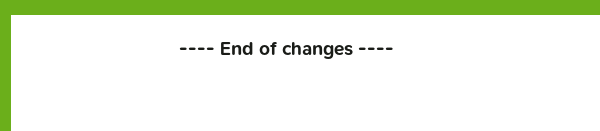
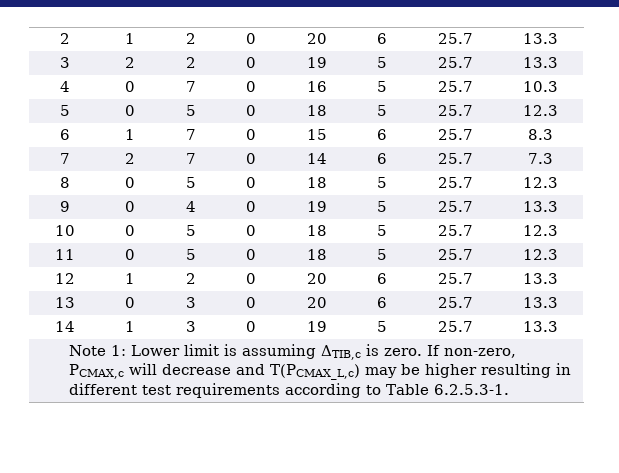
[178,41,395,59] ---- End of changes ---- -> [59,33,70,44] [125,33,135,44] [185,33,196,44] [246,33,256,44] [306,33,327,44] [377,33,387,44] [437,33,473,44] [523,33,558,44] [59,57,70,68] [125,57,135,68] [185,57,196,68] [246,57,256,68] [306,57,327,68] [377,57,387,68] [437,57,473,68] [523,57,558,68] [59,81,70,92] [125,81,135,92] [185,81,196,92] [246,81,256,92] [306,81,327,92] [377,81,387,92] [437,81,473,92] [523,81,558,92] [59,105,70,116] [125,105,135,116] [185,105,196,116] [246,105,256,116] [306,105,327,116] [377,105,387,116] [437,105,473,116] [523,105,558,116] [59,129,70,140] [125,129,135,140] [185,129,196,140] [246,129,256,140] [306,129,327,140] [377,129,387,140] [437,129,473,140] [528,129,553,140] [59,153,70,164] [125,153,135,164] [185,153,196,164] [246,153,256,164] [306,153,327,164] [377,153,387,164] [437,153,473,164] [528,153,553,164] [59,177,70,188] [125,177,135,188] [185,177,196,188] [246,177,256,188] [306,177,327,188] [377,177,387,188] [437,177,473,188] [523,177,558,188] [59,201,70,212] [125,201,135,212] [185,201,196,212] [246,201,256,212] [306,201,327,212] [377,201,387,212] [437,201,473,212] [523,201,558,212] [54,225,75,236] [125,225,135,236] [185,225,196,236] [246,225,256,236] [306,225,327,236] [377,225,387,236] [437,225,473,236] [523,225,558,236] [54,249,75,260] [125,249,135,260] [185,249,196,260] [246,249,256,260] [306,249,327,260] [377,249,387,260] [437,249,473,260] [523,249,558,260] [54,273,75,284] [125,273,135,284] [185,273,196,284] [246,273,256,284] [306,273,327,284] [377,273,387,284] [437,273,473,284] [523,273,558,284] [54,297,75,308] [125,297,135,308] [185,297,196,308] [246,297,256,308] [306,297,327,308] [377,297,387,308] [437,297,473,308] [523,297,558,308] [54,321,75,332] [125,321,135,332] [185,321,196,332] [246,321,256,332] [306,321,327,332] [377,321,387,332] [437,321,473,332] [523,321,558,332] [68,344,516,360] [68,363,571,380] [68,383,509,398] 2 | 1 | 2 | 0 | 20 | 6 | 25.7 | 13.3 // 3 | 2 | 2 | 0 | 19 | 5 | 25.7 | 13.3 // 4 | 0 | 7 | 0 | 16 | 5 | 25.7 | 10.3 // 5 | 0 | 5 | 0 | 18 | 5 | 25.7 | 12.3 // 6 | 1 | 7 | 0 | 15 | 6 | 25.7 | 8.3 // 7 | 2 | 7 | 0 | 14 | 6 | 25.7 | 7.3 // 8 | 0 | 5 | 0 | 18 | 5 | 25.7 | 12.3 // 9 | 0 | 4 | 0 | 19 | 5 | 25.7 | 13.3 // 10 | 0 | 5 | 0 | 18 | 5 | 25.7 | 12.3 // 11 | 0 | 5 | 0 | 18 | 5 | 25.7 | 12.3 // 12 | 1 | 2 | 0 | 20 | 6 | 25.7 | 13.3 // 13 | 0 | 3 | 0 | 20 | 6 | 25.7 | 13.3 // 14 | 1 | 3 | 0 | 19 | 5 | 25.7 | 13.3 // Note 1: Lower limit is assuming ΔTIB,c is zero. If non-zero, PCMAX,c will decrease and T(PCMAX_L,c) may be higher resulting in different test requirements according to Table 6.2.5.3-1.

